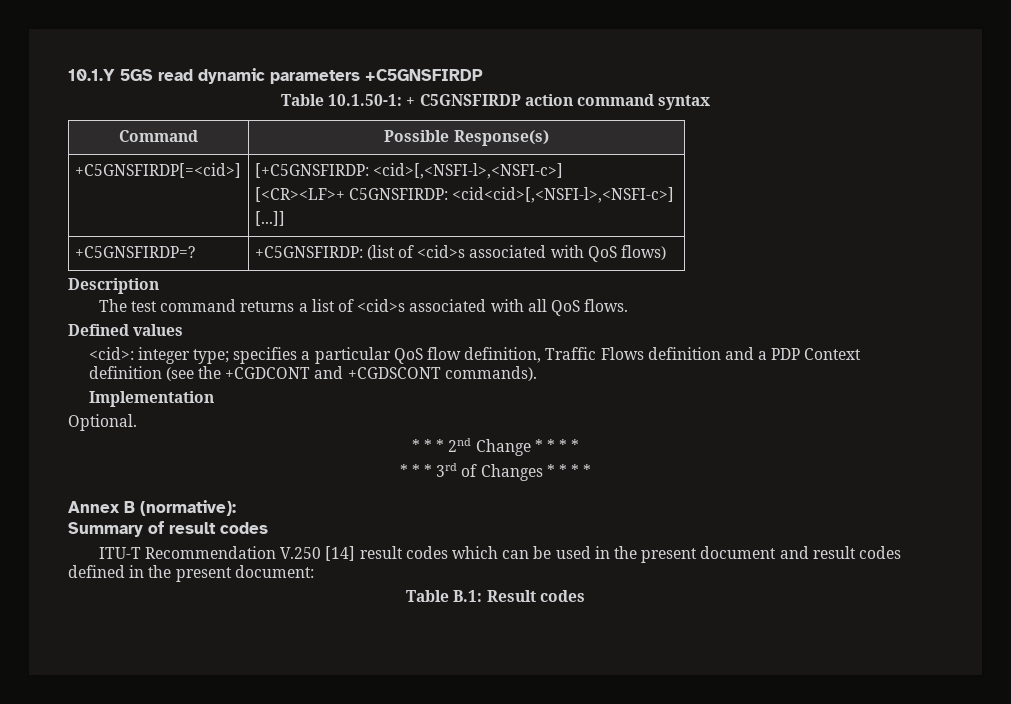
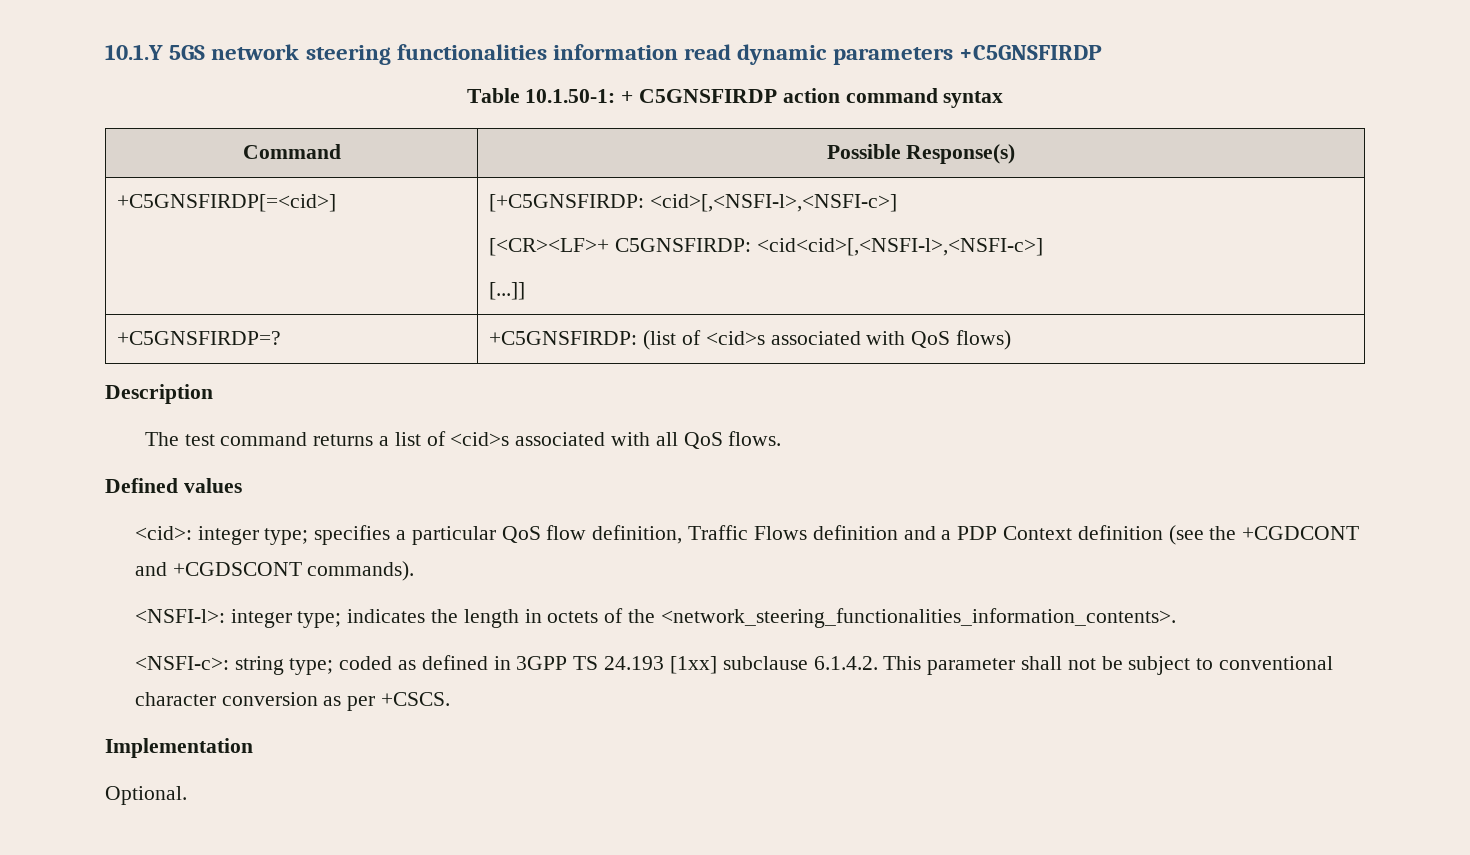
(153, 75) none -> [211,44,679,65] network steering functionalities information
[88,391,214,407] [68,414,137,431] [411,438,580,456] [399,463,592,481] [68,500,236,516] [68,521,268,537] [98,546,901,563] [68,565,314,582] [406,590,585,602] Implementation // Optional. // * * * 2nd Change * * * * // * * * 3rd of Changes * * * * // Annex B (normative): // Summary of result codes // ITU-T Recommendation V.250 [14] result codes which can be used in the present document and result codes defined in the present document: // Table B.1: Result codes -> [134,608,1176,628] [134,655,1333,675] [134,692,451,711] [105,738,253,758] [105,786,187,805] <NSFI-l>: integer type; indicates the length in octets of the <network_steering_functionalities_information_contents>. // <NSFI-c>: string type; coded as defined in 3GPP TS 24.193 [1xx] subclause 6.1.4.2. This parameter shall not be subject to conventional character conversion as per +CSCS. // Implementation // Optional.

